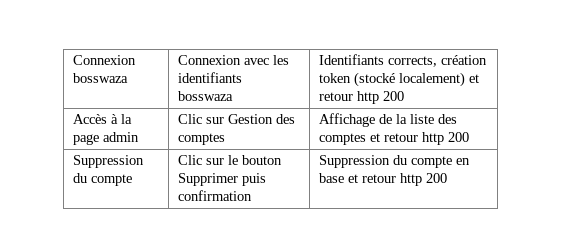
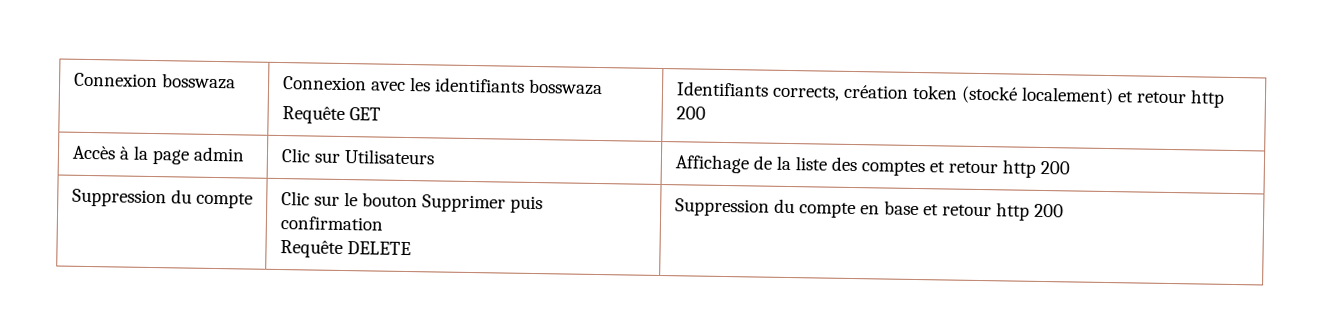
(234, 96) none -> [281,106,381,125] // Requête GET
[228,114,296,124] [178,133,226,145] Gestion des comptes -> [343,149,435,165] Utilisateurs
(253, 195) none -> [279,240,411,258] // Requête DELETE

